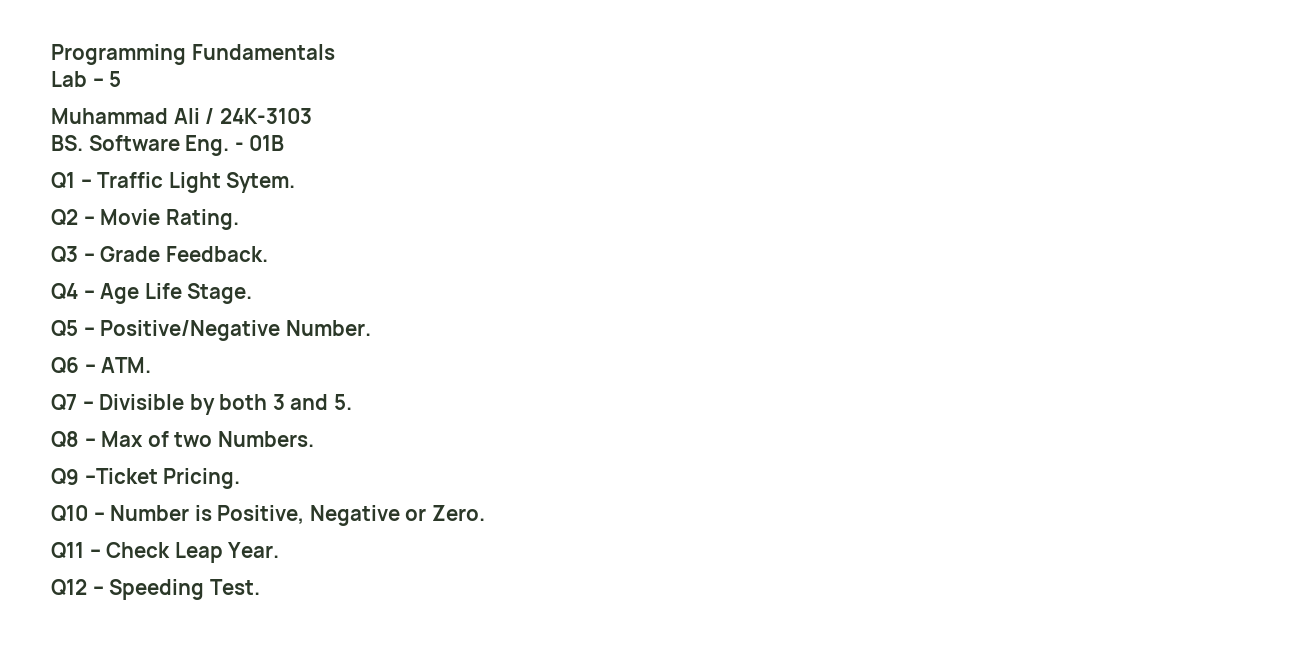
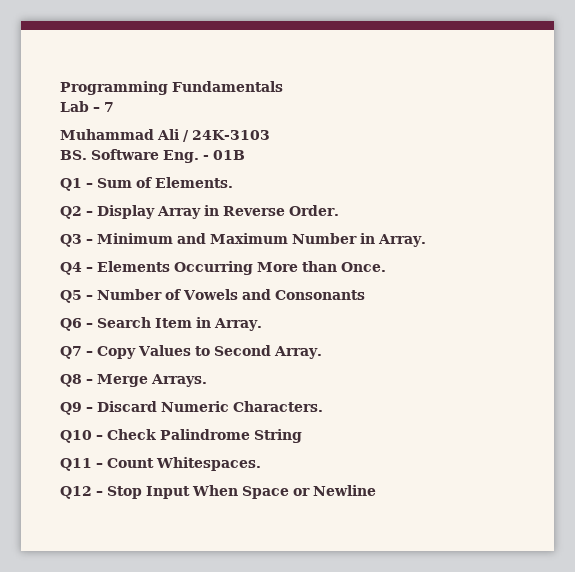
[109,71,122,87] 5 -> [104,102,114,112] 7
[97,172,296,193] Traffic Light Sytem. -> [97,177,233,188] Sum of Elements.
[100,209,239,230] [51,246,268,263] [51,283,253,304] [51,320,371,341] [51,357,152,374] [51,394,352,415] [51,431,314,448] [51,468,241,489] [51,505,485,526] Movie Rating. // Q3 – Grade Feedback. // Q4 – Age Life Stage. // Q5 – Positive/Negative Number. // Q6 – ATM. // Q7 – Divisible by both 3 and 5. // Q8 – Max of two Numbers. // Q9 –Ticket Pricing. // Q10 – Number is Positive, Negative or Zero. -> [97,205,339,219] [60,233,426,247] [60,261,386,275] [60,289,365,303] [60,317,262,331] [60,345,322,359] [60,374,207,387] [60,401,323,415] [60,429,302,443] Display Array in Reverse Order. // Q3 – Minimum and Maximum Number in Array. // Q4 – Elements Occurring More than Once. // Q5 – Number of Vowels and Consonants // Q6 – Search Item in Array. // Q7 – Copy Values to Second Array. // Q8 – Merge Arrays. // Q9 – Discard Numeric Characters. // Q10 – Check Palindrome String
[106,542,280,563] Check Leap Year. -> [107,457,261,471] Count Whitespaces.
[109,579,260,600] Speeding Test. -> [107,485,376,499] Stop Input When Space or Newline

